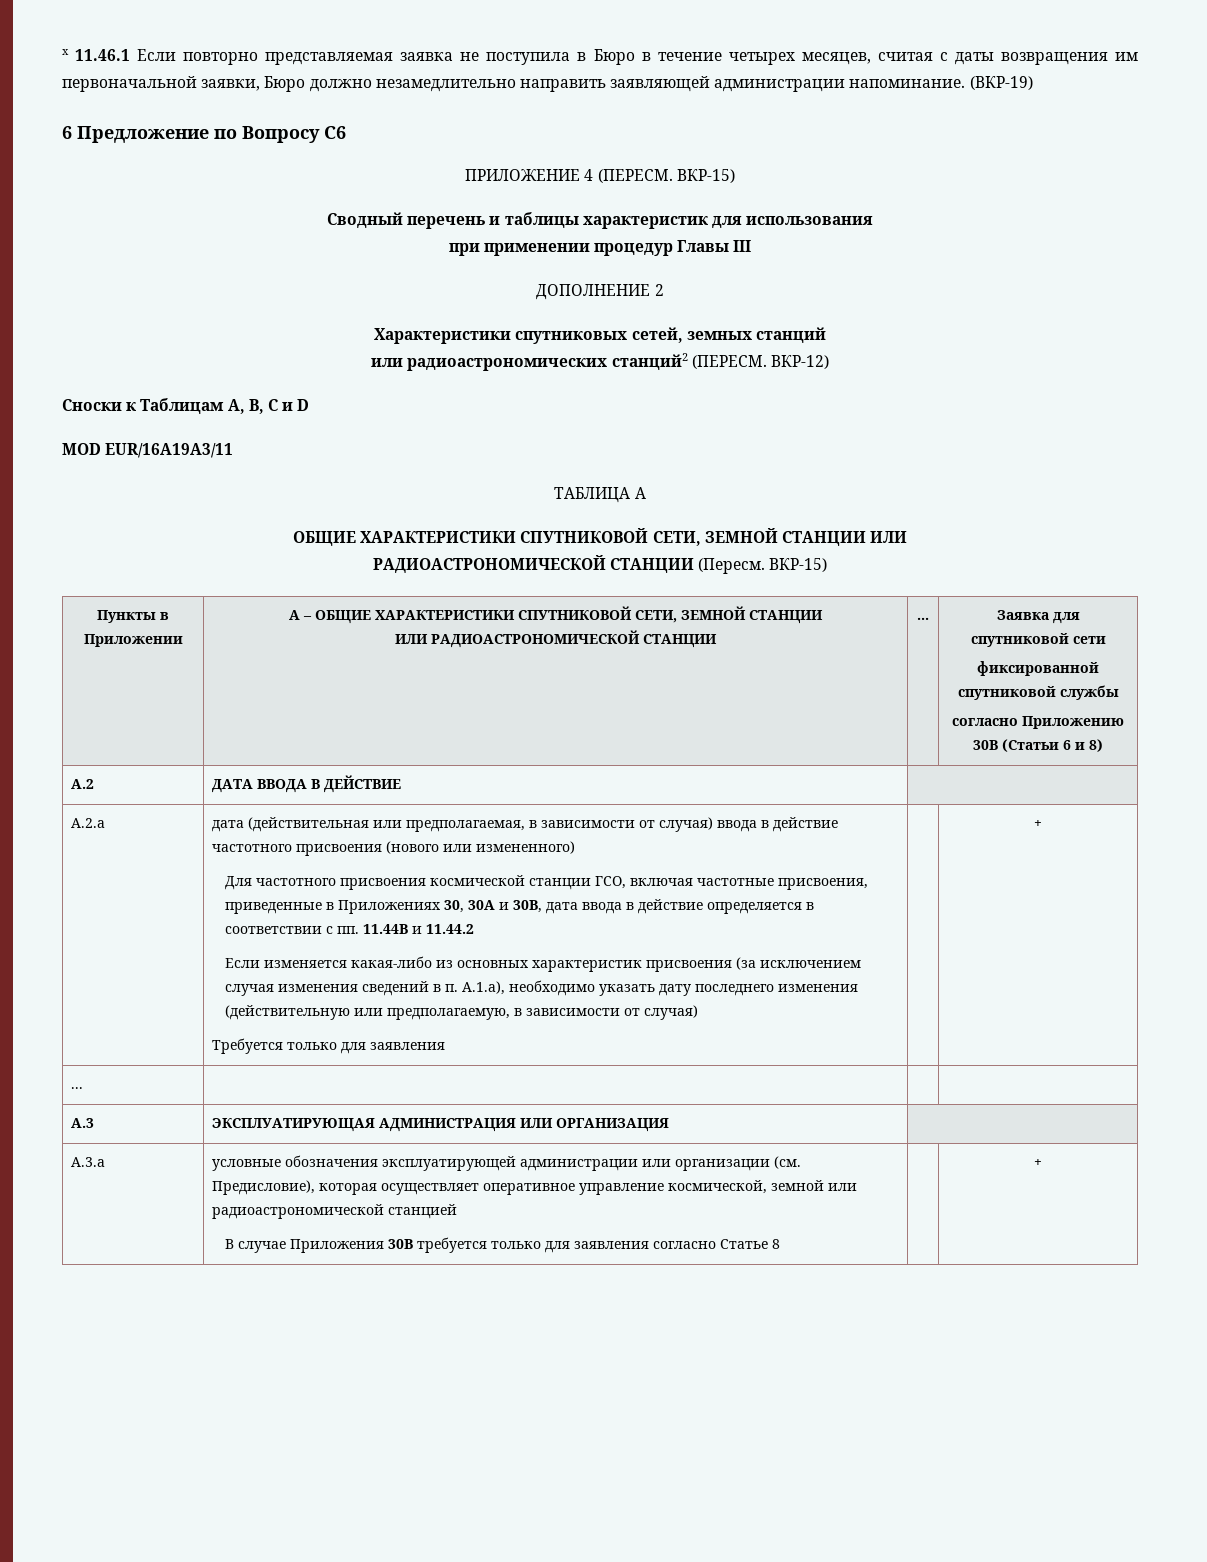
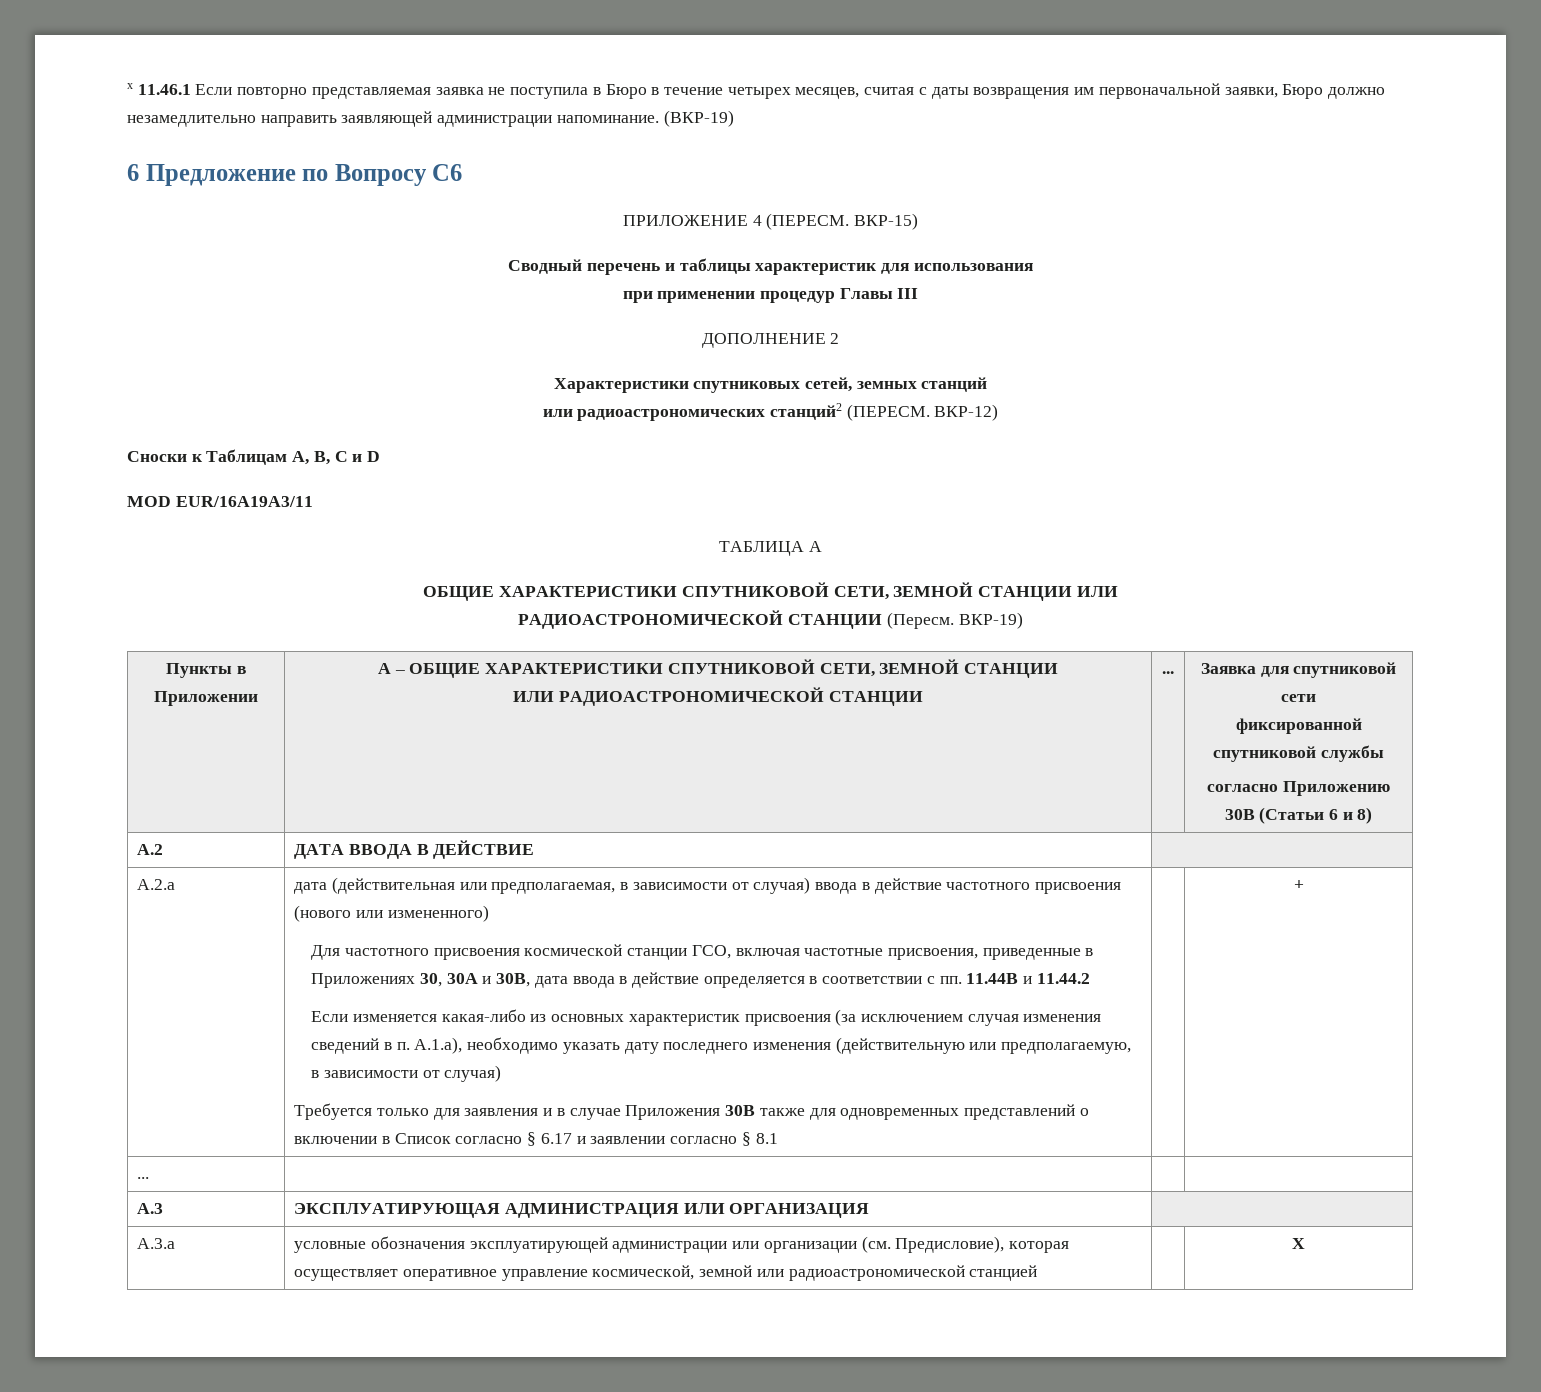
[769,558,828,572] ВКР-15) -> [958,612,1023,629] ВКР-19)
(446, 1046) none -> [543,1104,1089,1120] [294,1132,778,1146] и в случае Приложения 30B также для одновременных представлений о включении в Список согласно § 6.17 и заявлении согласно § 8.1
[225,1237,781,1253] [1034,1159,1042,1167] // В случае Приложения 30B требуется только для заявления согласно Статье 8 | | + -> [1292,1238,1305,1249] | | X

